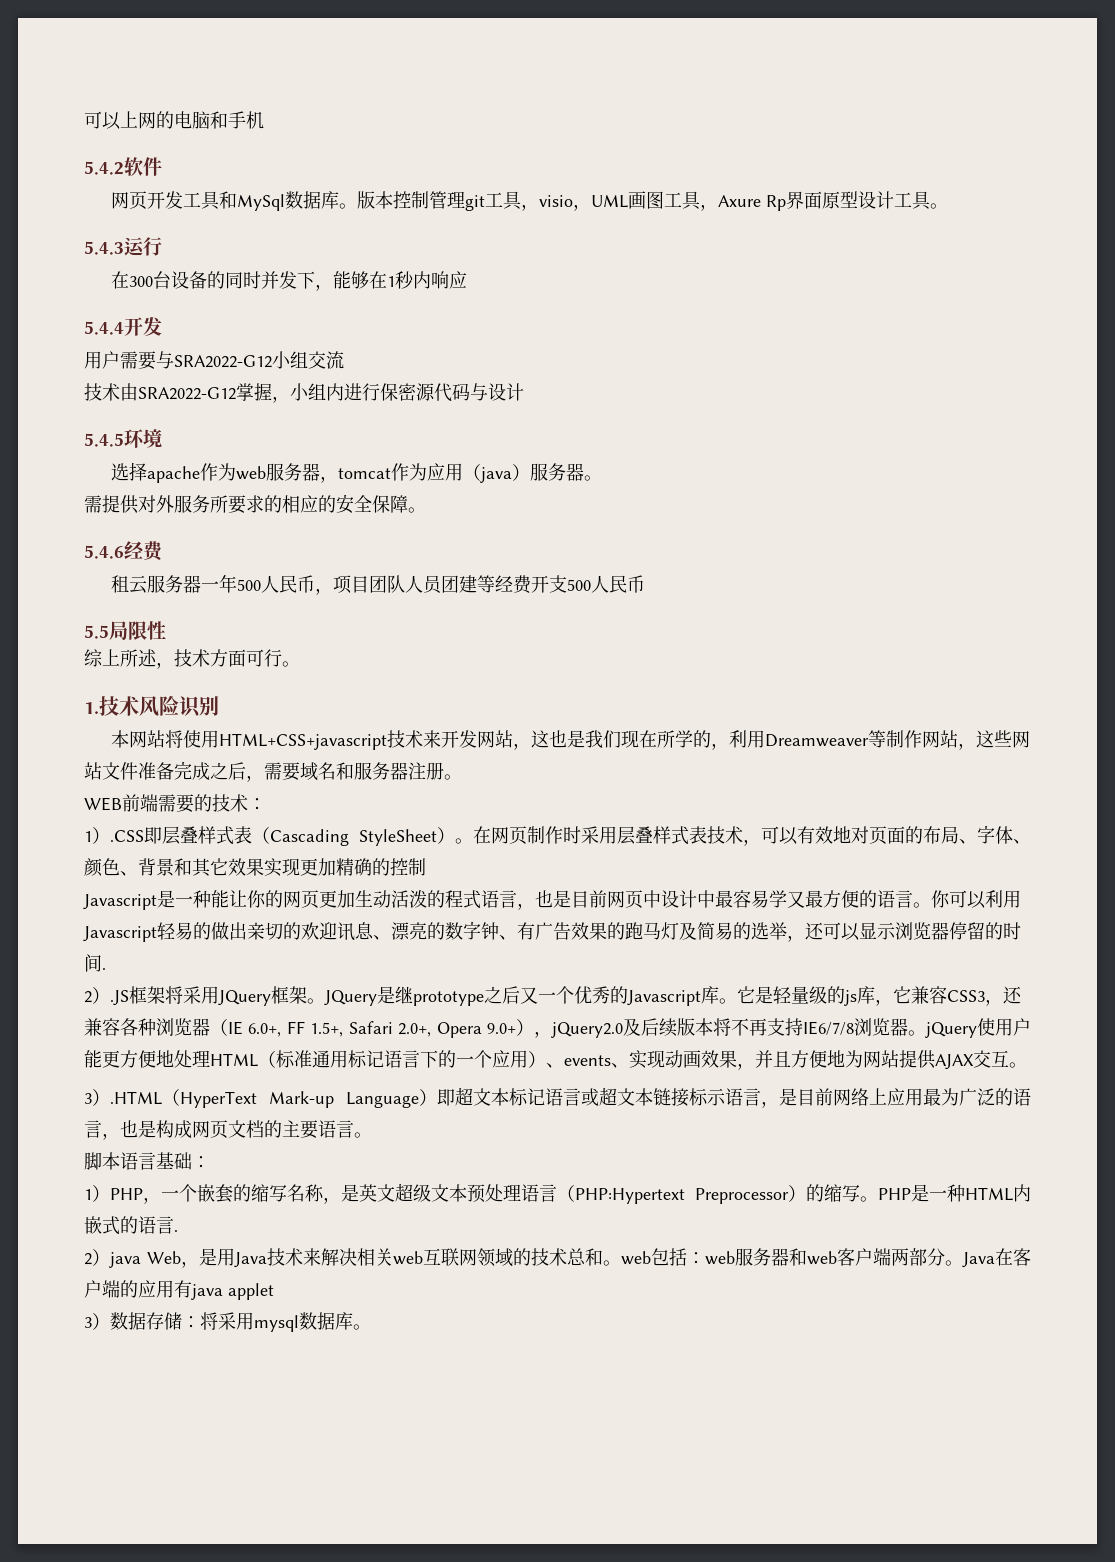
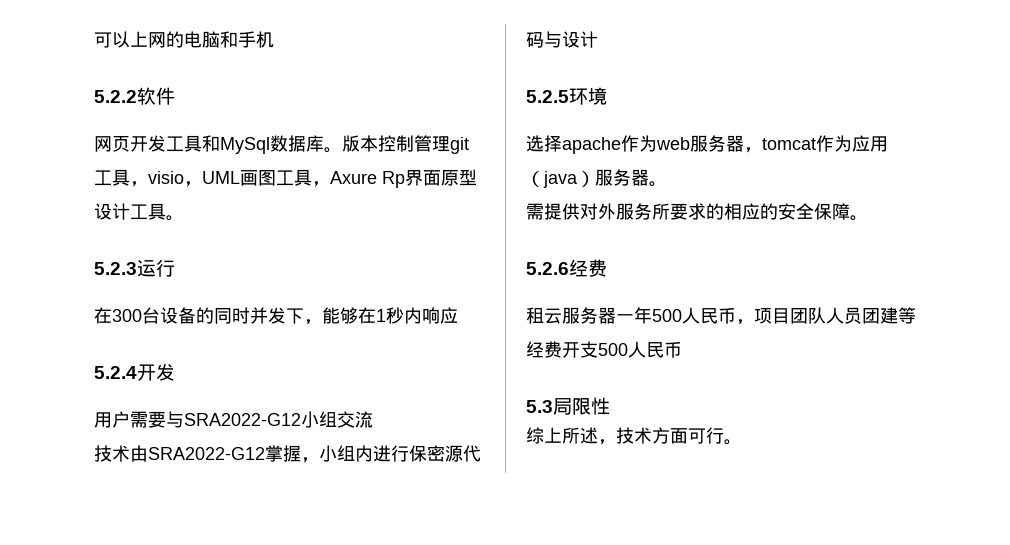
[84,161,124,175] 5.4.2 -> [94,90,137,103] 5.2.2
[84,241,124,255] 5.4.3 -> [94,262,137,275] 5.2.3
[84,321,124,335] 5.4.4 -> [94,366,137,379] 5.2.4
[84,433,124,447] 5.4.5 -> [526,90,569,103] 5.2.5
[84,545,124,559] 5.4.6 -> [526,262,569,275] 5.2.6
[84,625,109,639] 5.5 -> [526,400,553,413] 5.3
[84,695,219,718] [111,730,1031,750] [84,761,462,782] [84,794,266,813] [84,825,1031,846] [84,858,426,877] [83,890,1021,910] [83,921,1021,942] [84,954,106,972] [84,986,1022,1006] [84,1018,1031,1038] [84,1050,1027,1070] [84,1087,1031,1108] [84,1120,372,1140] [84,1152,210,1170] [84,1183,1031,1204] [84,1216,178,1235] [84,1248,1031,1268] [84,1280,274,1300] [84,1312,371,1332] // 1.技术风险识别 // 本网站将使用HTML+CSS+javascript技术来开发网站，这也是我们现在所学的，利用Dreamweaver等制作网站，这些网站文件准备完成之后，需要域名和服务器注册。 // WEB前端需要的技术： // 1）.CSS即层叠样式表（Cascading StyleSheet）。在网页制作时采用层叠样式表技术，可以有效地对页面的布局、字体、颜色、背景和其它效果实现更加精确的控制 // Javascript是一种能让你的网页更加生动活泼的程式语言，也是目前网页中设计中最容易学又最方便的语言。你可以利用Javascript轻易的做出亲切的欢迎讯息、漂亮的数字钟、有广告效果的跑马灯及简易的选举，还可以显示浏览器停留的时间. // 2）.JS框架将采用JQuery框架。JQuery是继prototype之后又一个优秀的Javascript库。它是轻量级的js库，它兼容CSS3，还兼容各种浏览器（IE 6.0+, FF 1.5+, Safari 2.0+, Opera 9.0+），jQuery2.0及后续版本将不再支持IE6/7/8浏览器。jQuery使用户能更方便地处理HTML（标准通用标记语言下的一个应用）、events、实现动画效果，并且方便地为网站提供AJAX交互。 // 3）.HTML（HyperText Mark-up Language）即超文本标记语言或超文本链接标示语言，是目前网络上应用最为广泛的语言，也是构成网页文档的主要语言。 // 脚本语言基础： // 1）PHP，一个嵌套的缩写名称，是英文超级文本预处理语言（PHP:Hypertext Preprocessor）的缩写。PHP是一种HTML内嵌式的语言. // 2）java Web，是用Java技术来解决相关web互联网领域的技术总和。web包括：web服务器和web客户端两部分。Java在客户端的应用有java applet // 3）数据存储：将采用mysql数据库。 -> (742, 442) none

